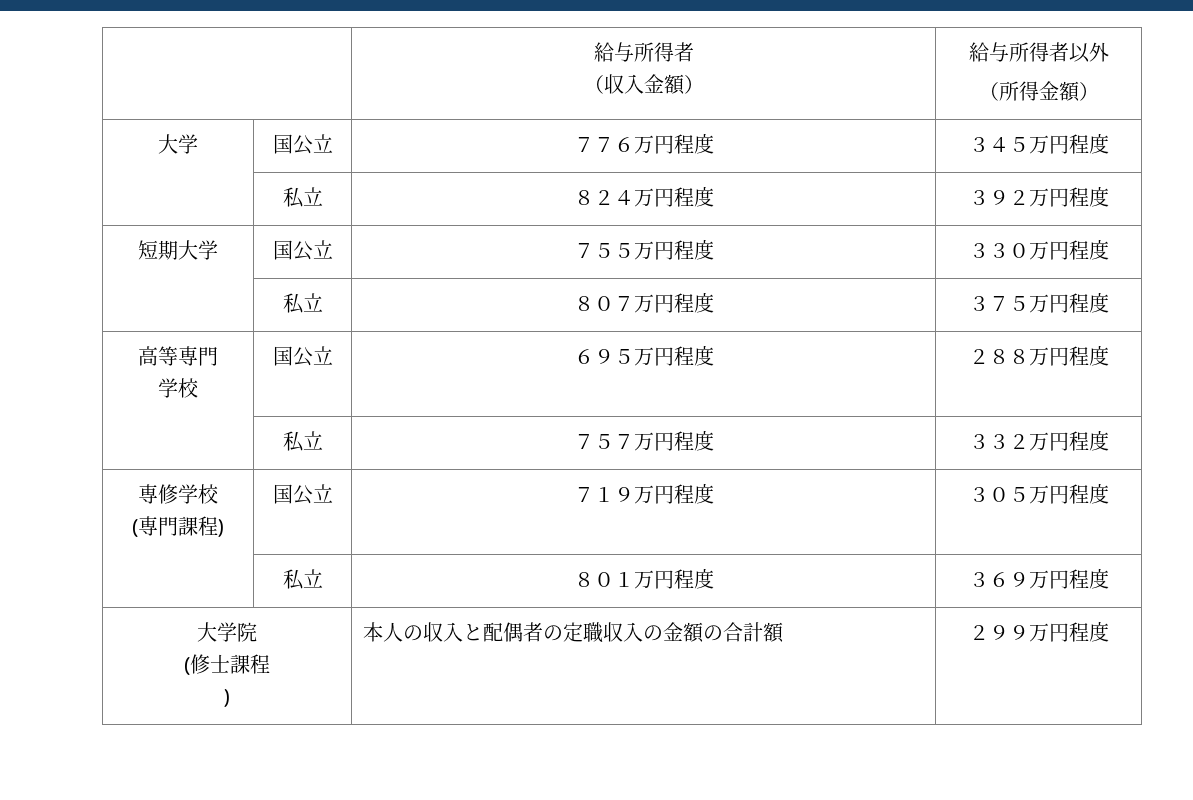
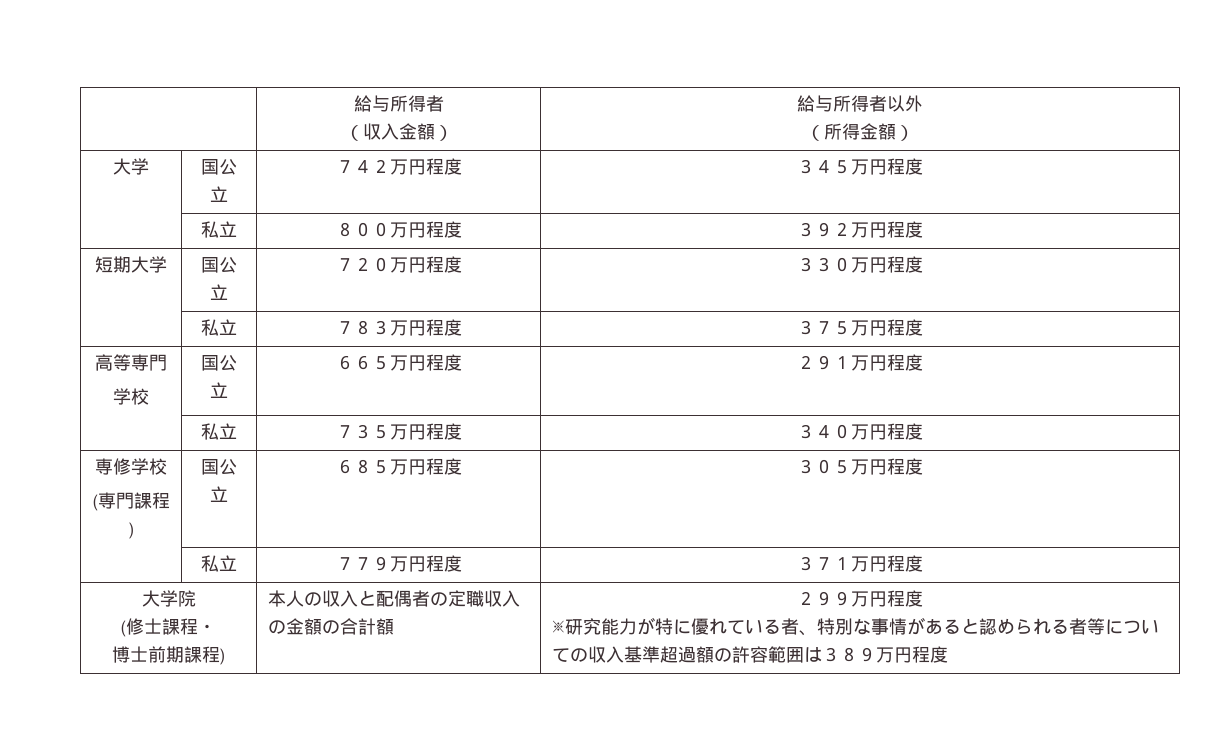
[593,137,634,152] ７６ -> [353,159,390,173] ４２
[593,190,634,205] ２４ -> [353,222,390,237] ００
[593,243,634,258] ５５ -> [353,257,390,272] ２０
[573,296,634,311] ８０７ -> [335,320,390,335] ７８３
[593,349,614,364] ９ -> [353,355,372,370] ６
[988,345,1109,366] [282,431,323,452] [573,430,714,451] [968,434,1029,449] ８８万円程度 // | 私立 | ７５７万円程度 | ３３２ -> [815,354,923,371] [201,423,237,440] [335,423,462,440] [797,424,851,439] ９１万円程度 // | 私立 | ７３５万円程度 | ３４０
[573,487,634,502] ７１９ -> [335,459,390,474] ６８５
[573,568,714,589] [968,572,1029,587] ８０１万円程度 | ３６９ -> [335,555,462,572] [797,556,851,571] ７７９万円程度 | ３７１
(270, 664) // -> [198,624,216,633] [112,646,220,663] ・ // 博士前期課程
(1109, 631) none -> [551,617,1159,636] [551,646,948,663] // ※研究能力が特に優れている者、特別な事情があると認められる者等についての収入基準超過額の許容範囲は３８９万円程度

